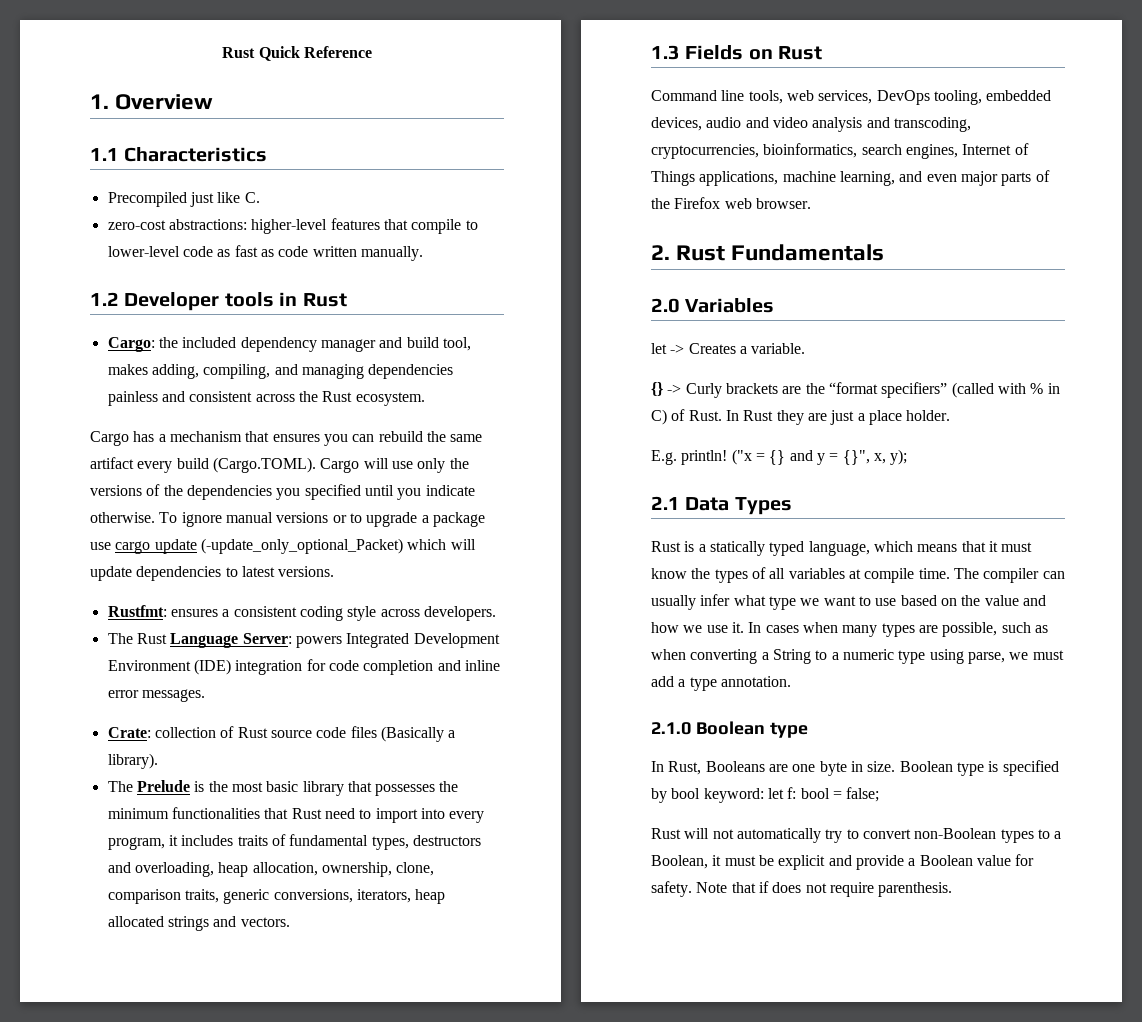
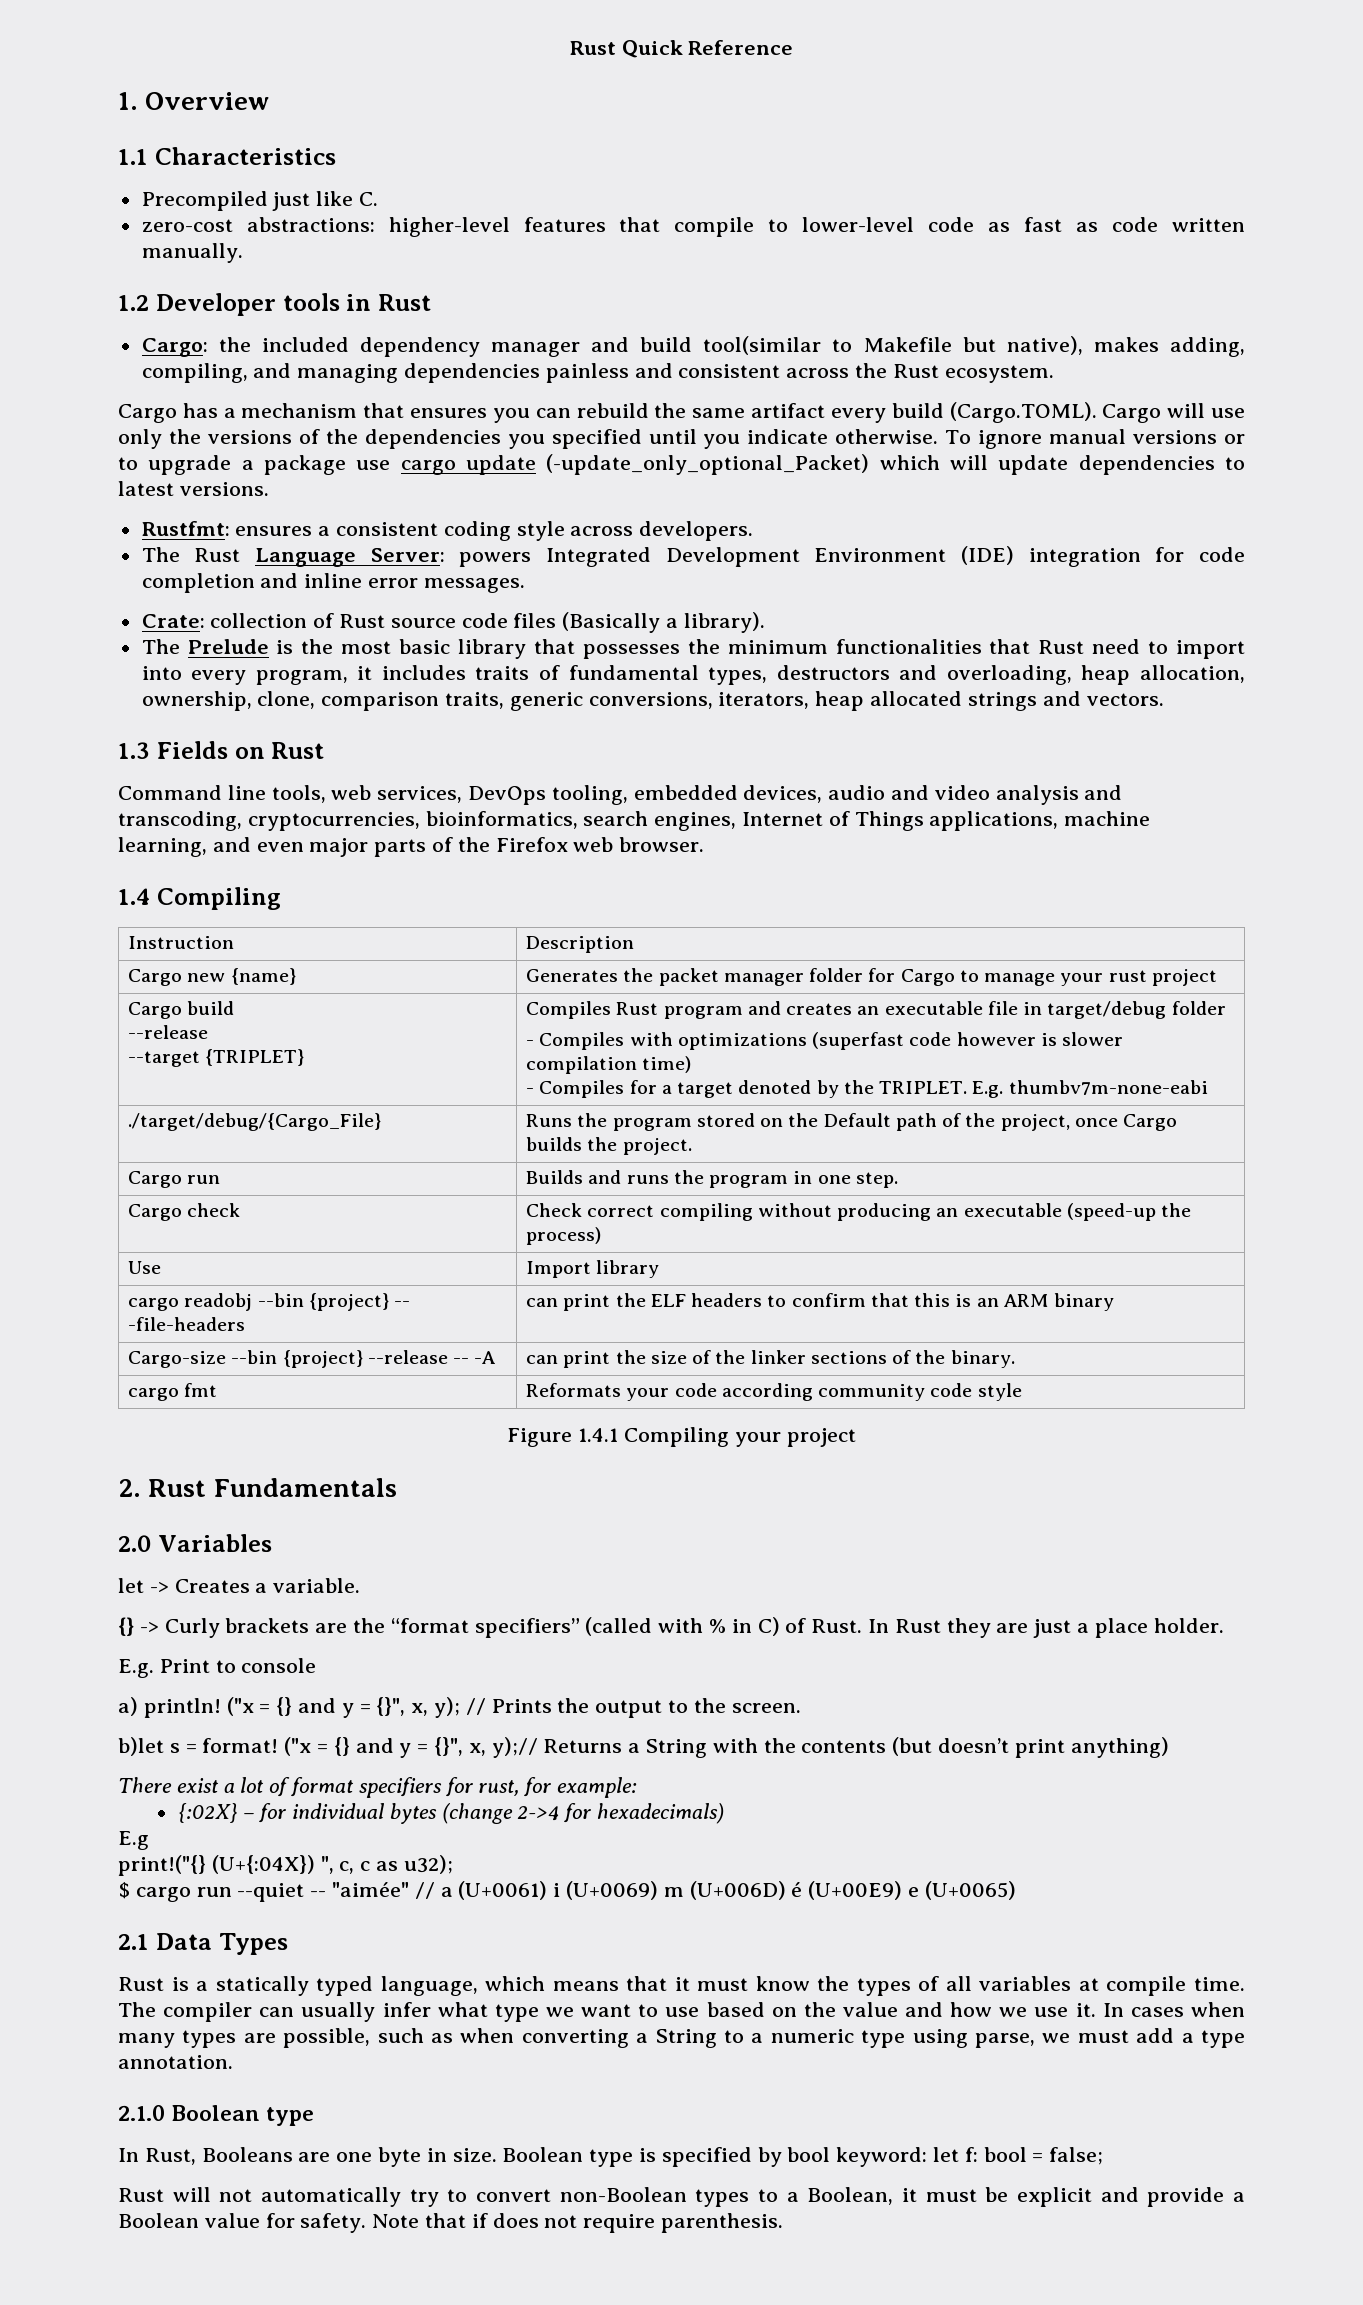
[442,337,471,351] tool, -> [703,336,1083,355] tool(similar to Makefile but native),
(811, 203) none -> [118,887,281,910] [128,936,235,949] [526,936,635,953] [128,968,296,986] [526,968,1218,986] [128,1001,235,1019] [128,1025,209,1039] [128,1049,305,1067] [526,1001,1226,1019] [526,1032,1124,1050] [526,1056,692,1074] [526,1080,1208,1098] [128,1113,382,1131] [526,1113,1178,1131] [526,1137,692,1155] [128,1171,221,1188] [526,1170,898,1188] [128,1203,241,1221] [526,1203,1192,1221] [526,1227,602,1245] [128,1261,162,1274] [526,1260,660,1278] [128,1293,411,1311] [128,1317,246,1331] [526,1293,1115,1311] [128,1350,497,1368] [526,1350,1015,1368] [128,1383,218,1401] [526,1383,1022,1401] [507,1427,856,1447] // 1.4 Compiling // Instruction | Description // Cargo new {name} | Generates the packet manager folder for Cargo to manage your rust project // Cargo build // --release // --target {TRIPLET} | Compiles Rust program and creates an executable file in target/debug folder // - Compiles with optimizations (superfast code however is slower compilation time) // - Compiles for a target denoted by the TRIPLET. E.g. thumbv7m-none-eabi // ./target/debug/{Cargo_File} | Runs the program stored on the Default path of the project, once Cargo builds the project. // Cargo run | Builds and runs the program in one step. // Cargo check | Check correct compiling without producing an executable (speed-up the process) // Use | Import library // cargo readobj --bin {project} -- -file-headers | can print the ELF headers to confirm that this is an ARM binary // Cargo-size --bin {project} --release -- -A | can print the size of the linker sections of the binary. // cargo fmt | Reformats your code according community code style // Figure 1.4.1 Compiling your project
(677, 457) none -> [159,1658,317,1673] [118,1697,138,1716] Print to console // a)
(908, 457) none -> [465,1698,801,1718] [118,1737,1169,1758] [118,1777,638,1798] [177,1803,724,1824] [118,1831,149,1850] [118,1855,453,1876] [118,1881,1016,1902] // Prints the output to the screen. // b)let s = format! ("x = {} and y = {}", x, y);// Returns a String with the contents (but doesn’t print anything) // There exist a lot of format specifiers for rust, for example: // {:02X} – for individual bytes (change 2->4 for hexadecimals) // E.g // print!("{} (U+{:04X}) ", c, c as u32); // $ cargo run --quiet -- "aimée" // a (U+0061) i (U+0069) m (U+006D) é (U+00E9) e (U+0065)

